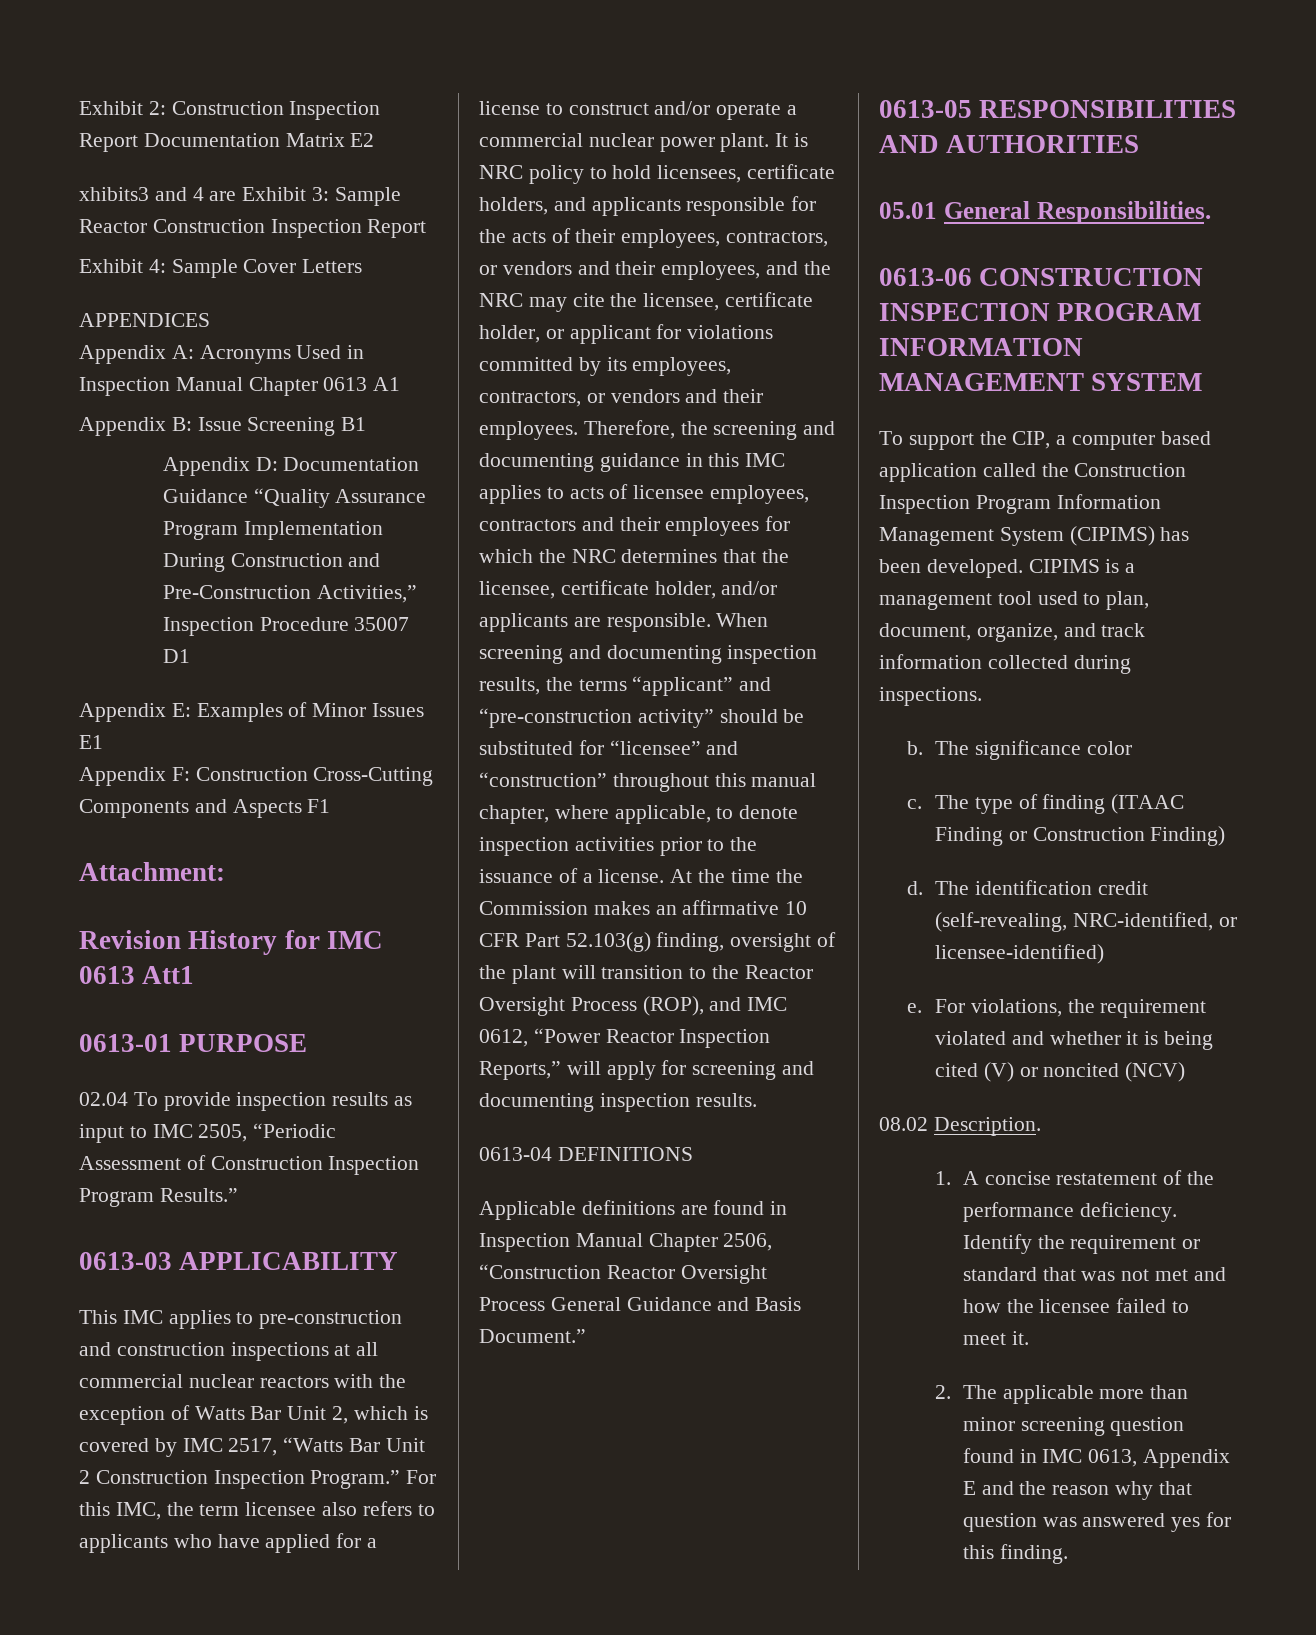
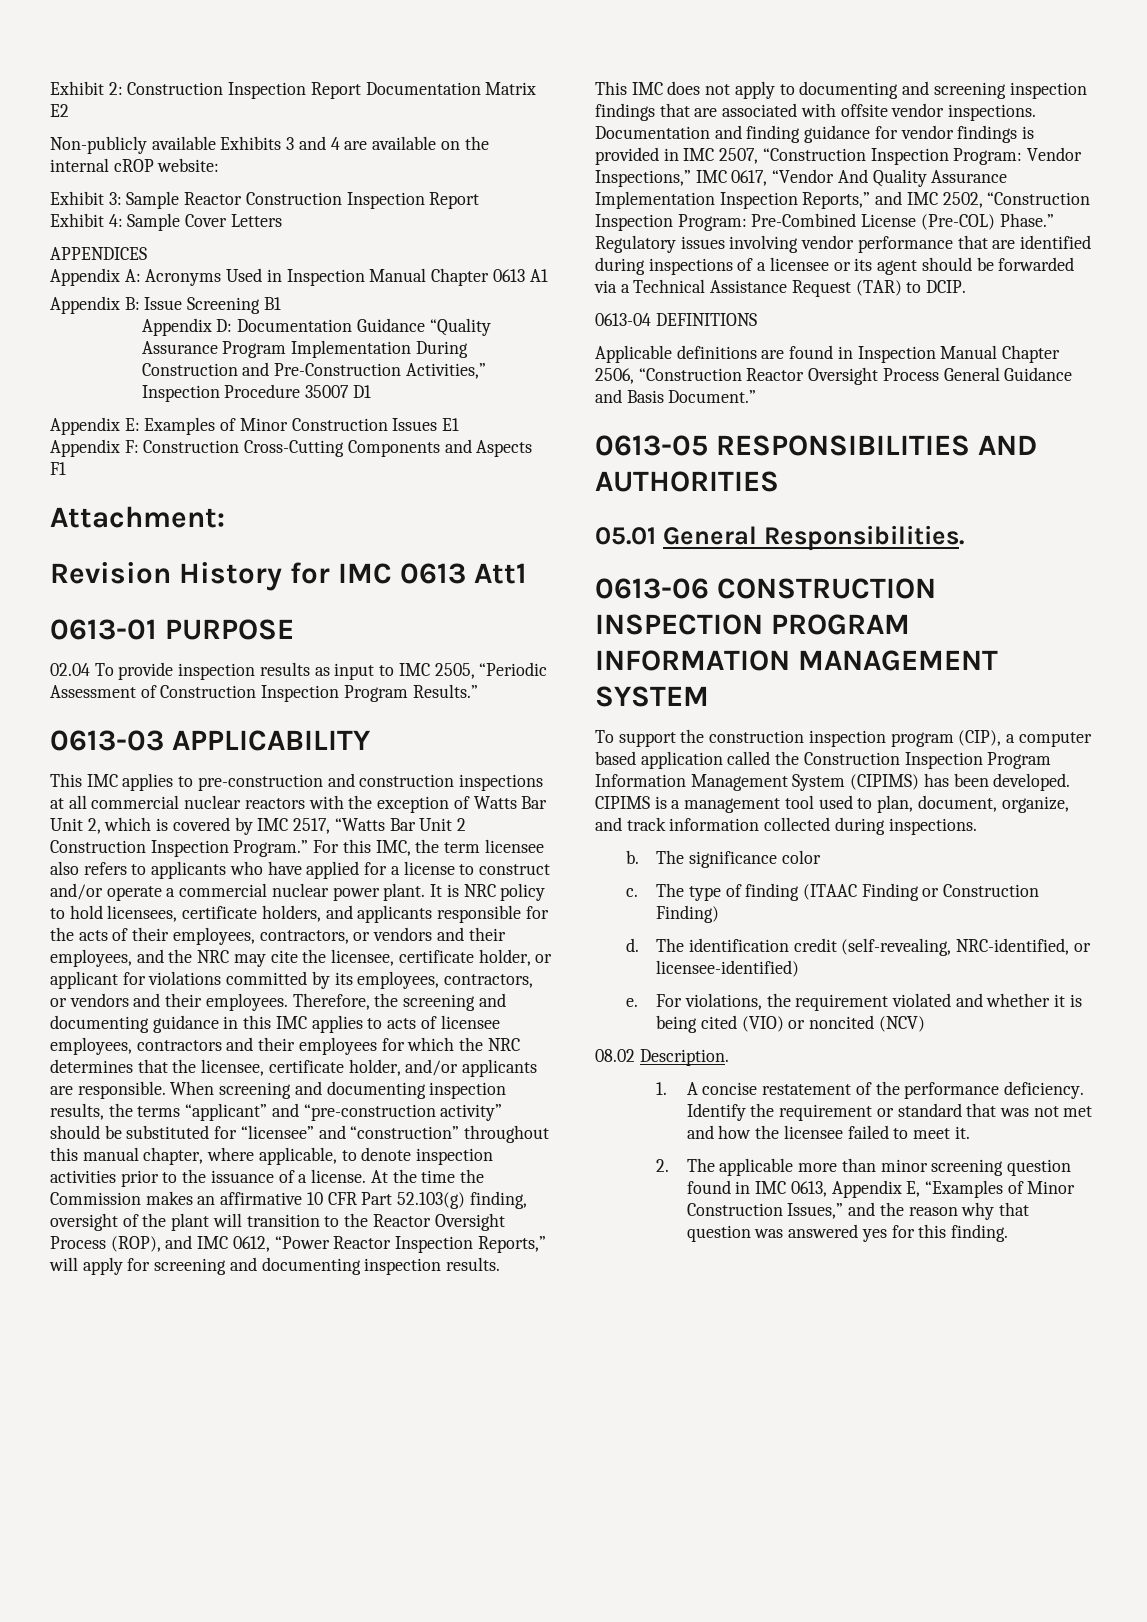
[79,187,237,201] xhibits3 and 4 are -> [50,136,489,154] [50,158,220,172] Non-publicly available Exhibits 3 and 4 are available on the internal cROP website: //
(367, 710) none -> [291,418,388,431] Construction
(757, 1100) none -> [595,81,1087,99] [595,103,1037,121] [595,125,1035,143] [595,147,1083,165] [595,169,1008,187] [595,191,1091,209] [595,213,1054,231] [595,235,1092,253] [595,257,1075,275] [594,279,967,297] // This IMC does not apply to documenting and screening inspection findings that are associated with offsite vendor inspections. Documentation and finding guidance for vendor findings is provided in IMC 2507, “Construction Inspection Program: Vendor Inspections,” IMC 0617, “Vendor And Quality Assurance Implementation Inspection Reports,” and IMC 2502, “Construction Inspection Program: Pre-Combined License (Pre-COL) Phase.” Regulatory issues involving vendor performance that are identified during inspections of a licensee or its agent should be forwarded via a Technical Assistance Request (TAR) to DCIP.
[1012,431,1051,449] CIP, -> [709,730,1002,747] construction inspection program (CIP),
[983,1062,1014,1082] (V) -> [741,1016,784,1032] (VIO)
[962,1481,976,1495] E -> [906,1180,1076,1198] [686,1203,844,1219] E, “Examples of Minor Construction Issues,”

